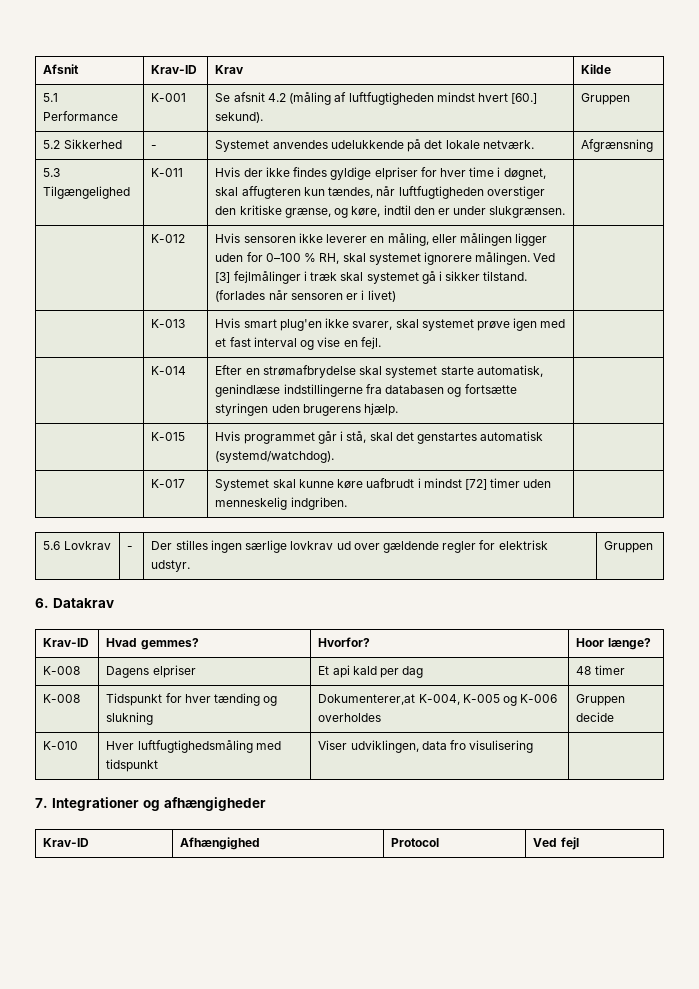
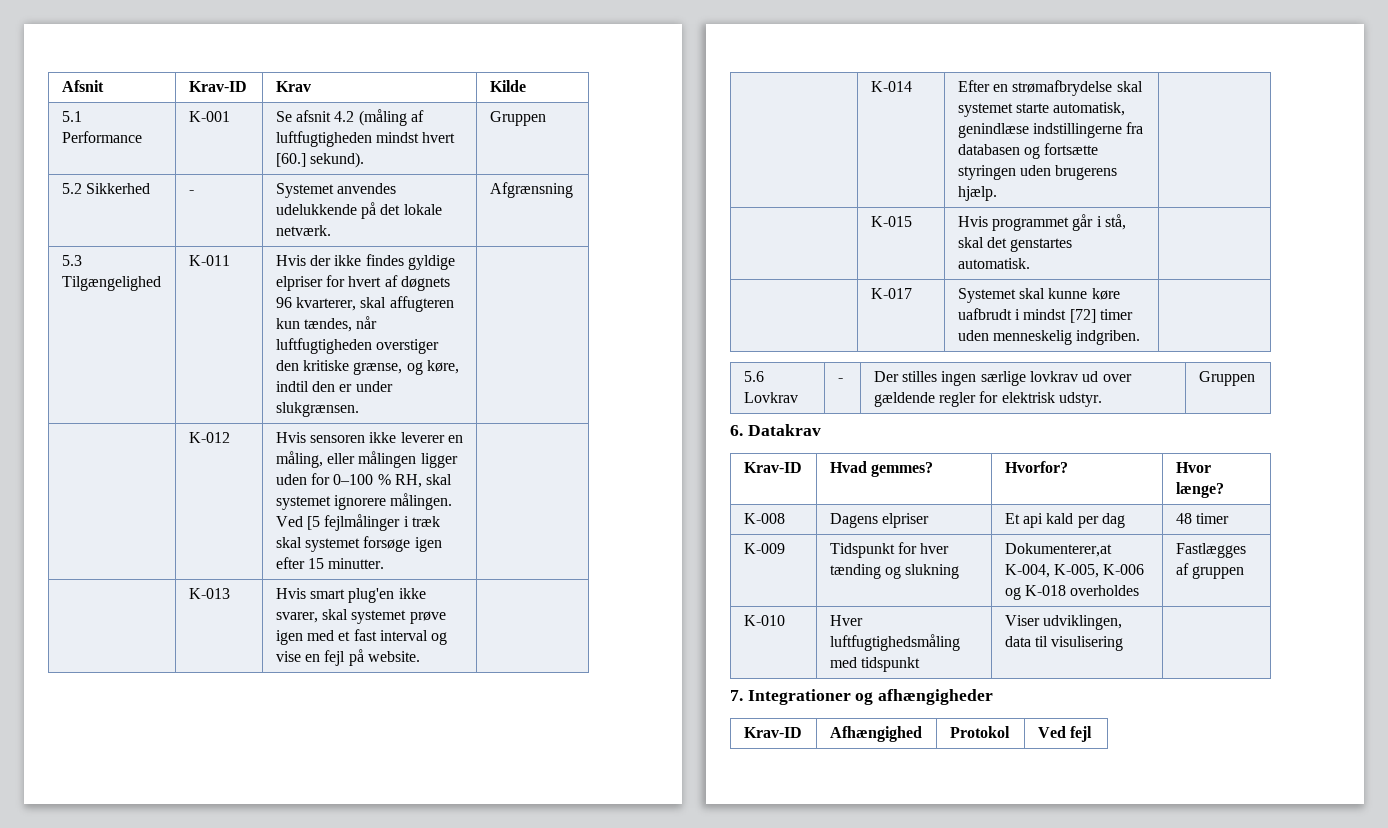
[439,167,546,180] hver time i døgnet, -> [348,275,451,291] [275,297,357,311] hvert af døgnets 96 kvarterer,
[215,272,231,283] [3] -> [307,516,321,530] [5
[421,271,528,284] [215,290,396,302] gå i sikker tilstand. (forlades når sensoren er i livet) -> [363,536,442,552] [275,557,385,569] forsøge igen efter 15 minutter.
[360,337,381,349] fejl. -> [324,649,421,666] fejl på website.
[480,431,544,441] [215,451,335,463] automatisk (systemd/watchdog). -> [957,258,1030,269] automatisk.
[576,638,605,647] Hoor -> [1175,462,1211,473] Hvor
[43,694,81,703] K-008 -> [743,543,785,554] K-009
[462,694,558,706] [318,713,382,722] [576,694,626,706] [576,712,615,722] K-005 og K-006 overholdes | Gruppen decide -> [1054,564,1145,578] [1004,585,1140,600] [1175,543,1246,558] [1175,563,1245,579] K-005, K-006 og K-018 overholdes | Fastlægges af gruppen
[450,740,467,750] fro -> [1035,636,1049,647] til
[391,838,440,847] Protocol -> [949,726,1010,738] Protokol

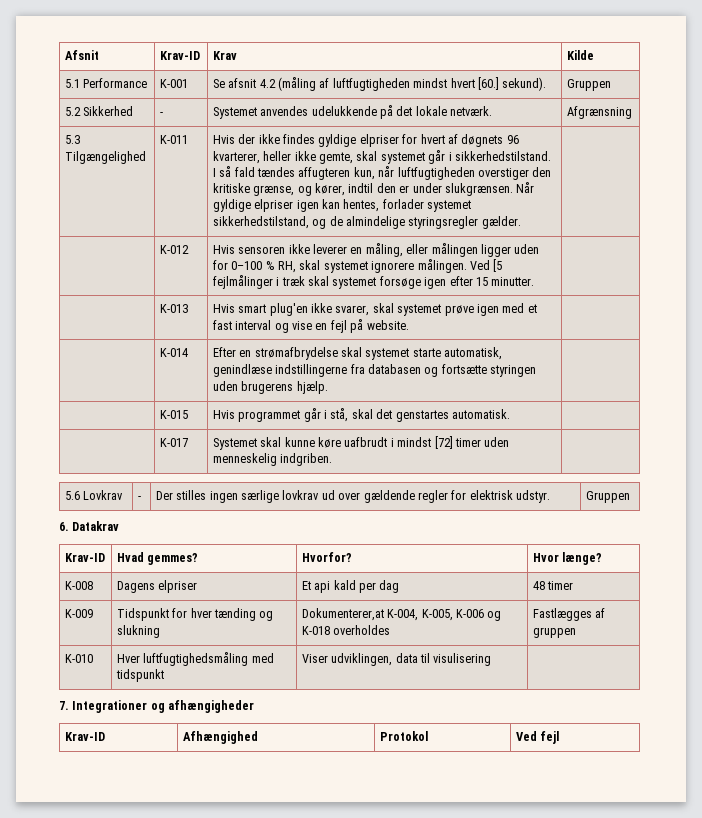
[360,296,454,312] [275,318,353,332] skal affugteren kun tændes, -> [263,150,551,164] [212,166,375,180] heller ikke gemte, skal systemet går i sikkerhedstilstand. I så fald tændes affugteren kun,
[427,360,460,374] køre, -> [314,183,345,196] kører,
(359, 409) none -> [516,182,535,193] [212,199,472,212] [212,216,521,229] Når gyldige elpriser igen kan hentes, forlader systemet sikkerhedstilstand, og de almindelige styringsregler gælder.

